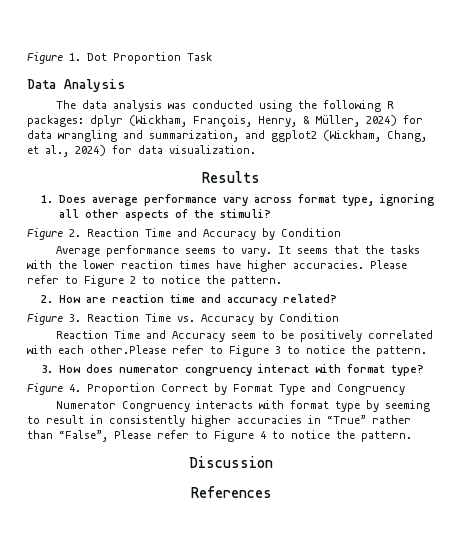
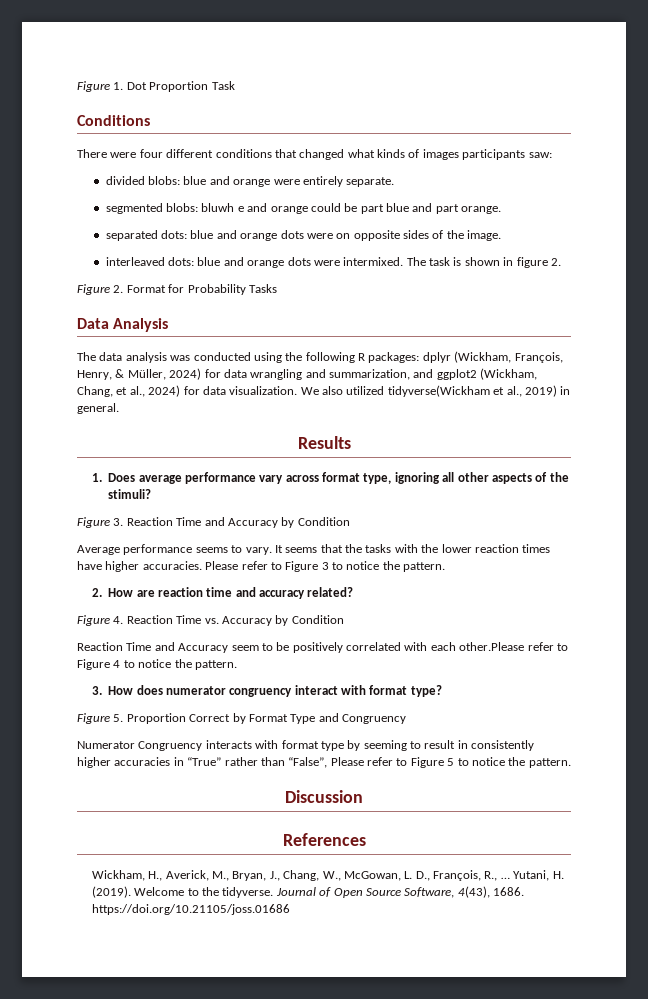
(212, 56) none -> [77,115,150,126] [77,149,552,160] [105,176,395,187] [105,203,502,214] [105,230,502,241] [105,257,561,268] [77,284,277,295] // Conditions // There were four different conditions that changed what kinds of images participants saw: // divided blobs: blue and orange were entirely separate. // segmented blobs: bluwh e and orange could be part blue and part orange. // separated dots: blue and orange dots were on opposite sides of the image. // interleaved dots: blue and orange dots were intermixed. The task is shown in figure 2. // Figure 2. Format for Probability Tasks
(256, 149) none -> [300,385,571,397] [77,403,119,414] We also utilized tidyverse(Wickham et al., 2019) in general.
[69,229,81,237] 2. -> [113,518,124,526] 3.
[130,276,136,284] 2 -> [321,562,329,570] 3
[69,314,81,322] 3. -> [113,616,124,624] 4.
[275,346,281,354] 3 -> [113,660,121,668] 4
[69,384,81,392] 4. -> [113,714,124,722] 5.
[260,431,266,439] 4 -> [447,758,455,766] 5
(272, 492) none -> [91,870,564,881] [91,886,525,898] [91,904,290,915] // Wickham, H., Averick, M., Bryan, J., Chang, W., McGowan, L. D., François, R., … Yutani, H. (2019). Welcome to the tidyverse. Journal of Open Source Software, 4(43), 1686. https://doi.org/10.21105/joss.01686

